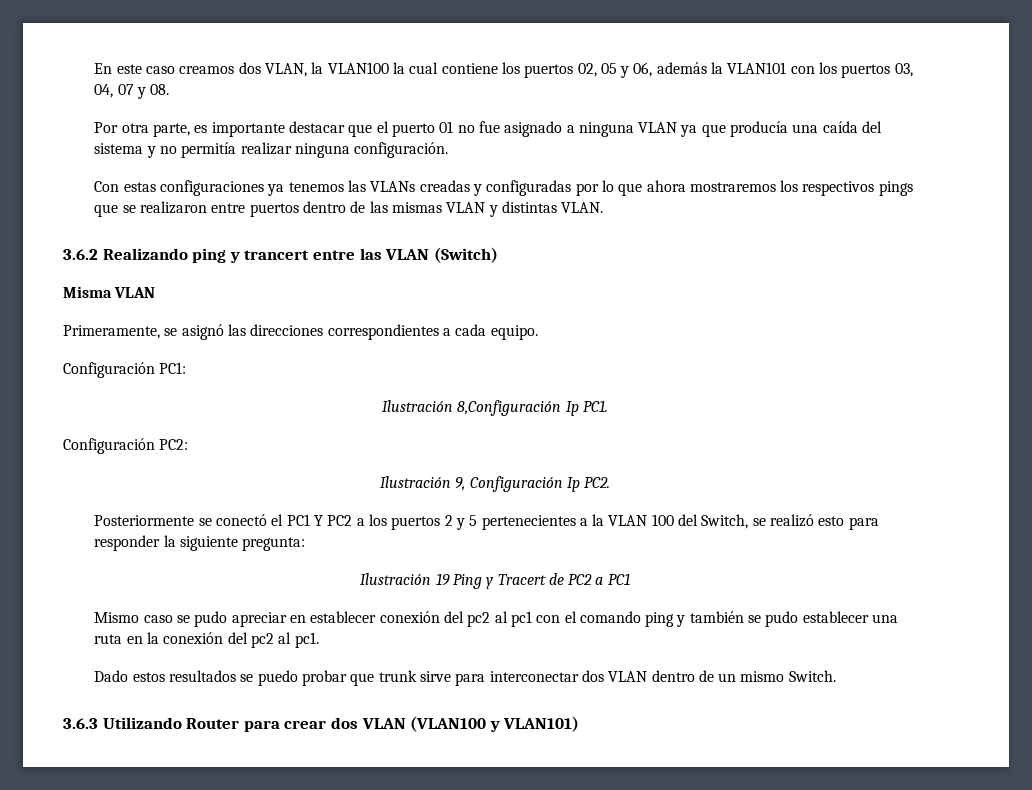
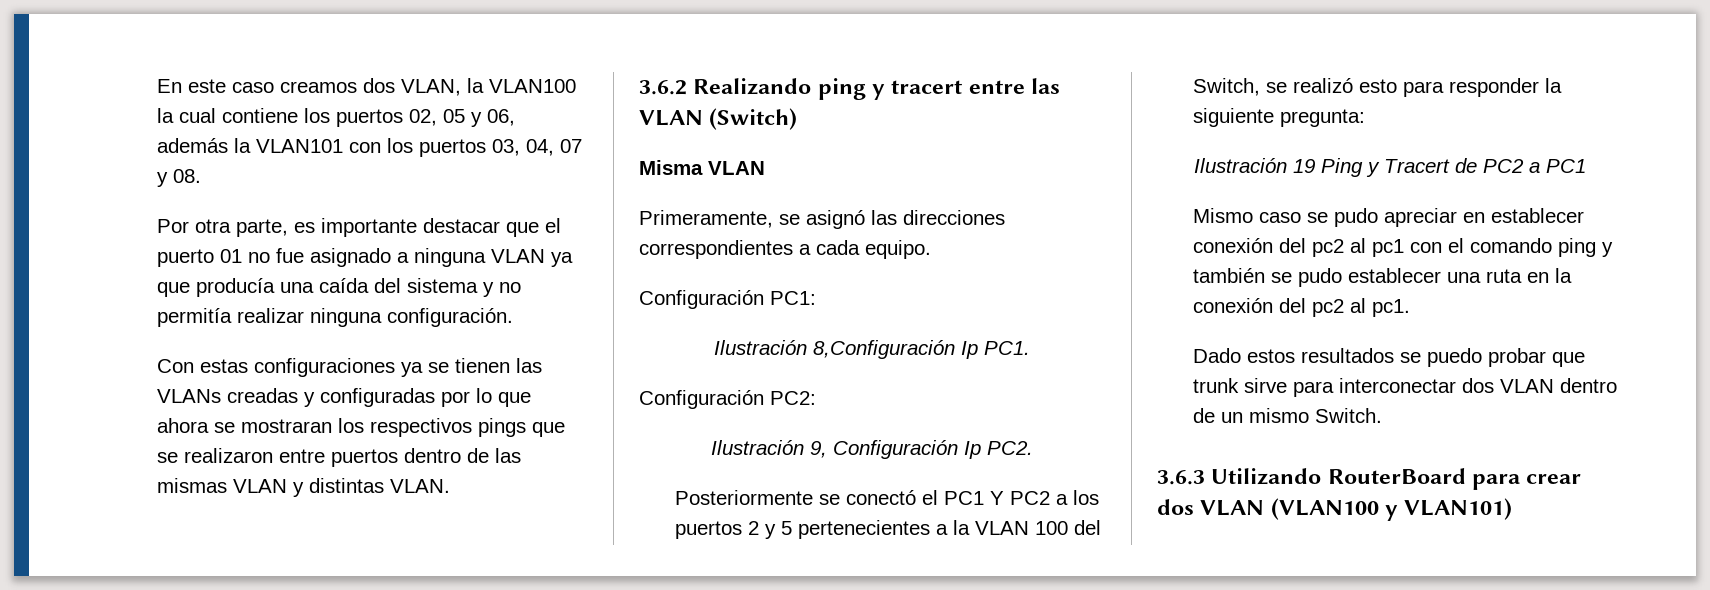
[288,182,344,192] tenemos -> [427,358,510,373] se tienen
[689,182,776,192] mostraremos -> [213,419,332,433] se mostraran
[244,250,310,260] trancert -> [891,80,963,94] tracert
[186,718,240,729] Router -> [1327,468,1466,484] RouterBoard

